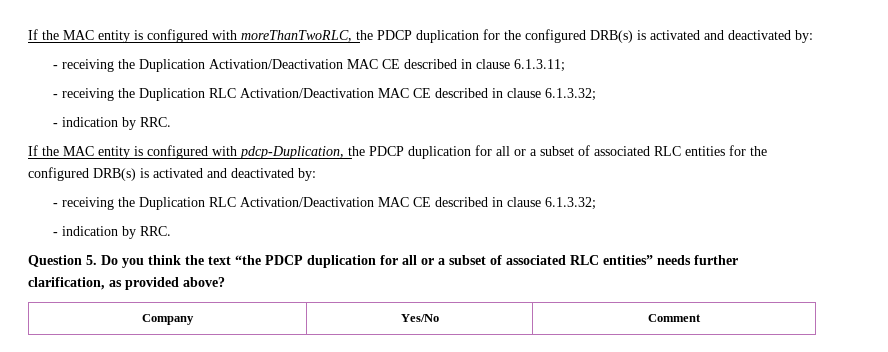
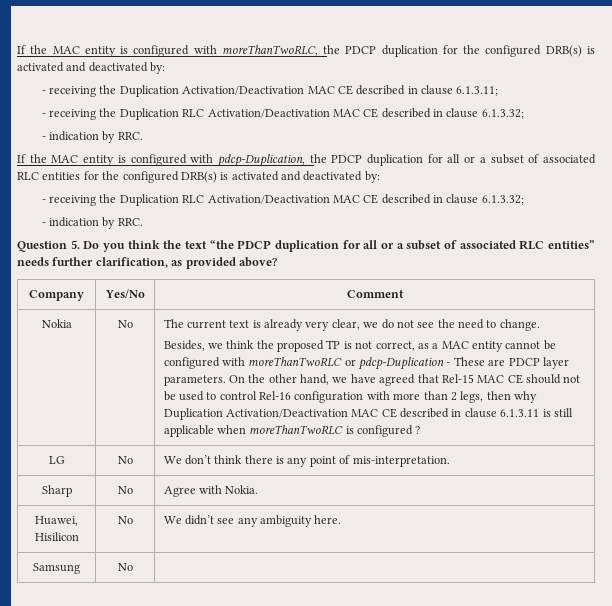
(701, 318) none -> [41,319,72,328] [117,320,133,328] [163,319,540,331] [163,340,556,352] [163,357,569,370] [163,374,581,386] [163,391,538,403] [163,408,573,420] [163,425,421,437] [48,456,65,464] [117,456,133,464] [163,455,450,467] [41,485,72,497] [117,486,133,494] [163,485,259,497] [35,516,78,526] [34,532,79,541] [117,516,133,524] [163,515,342,527] [33,563,80,574] [117,563,133,571] // Nokia | No | The current text is already very clear, we do not see the need to change. // Besides, we think the proposed TP is not correct, as a MAC entity cannot be configured with moreThanTwoRLC or pdcp-Duplication - These are PDCP layer parameters. On the other hand, we have agreed that Rel-15 MAC CE should not be used to control Rel-16 configuration with more than 2 legs, then why Duplication Activation/Deactivation MAC CE described in clause 6.1.3.11 is still applicable when moreThanTwoRLC is configured ? // LG | No | We don’t think there is any point of mis-interpretation. // Sharp | No | Agree with Nokia. // Huawei, Hisilicon | No | We didn’t see any ambiguity here. // Samsung | No |

